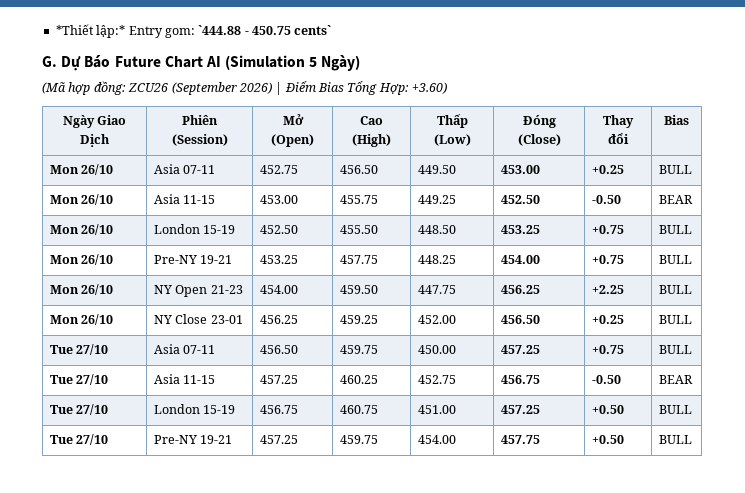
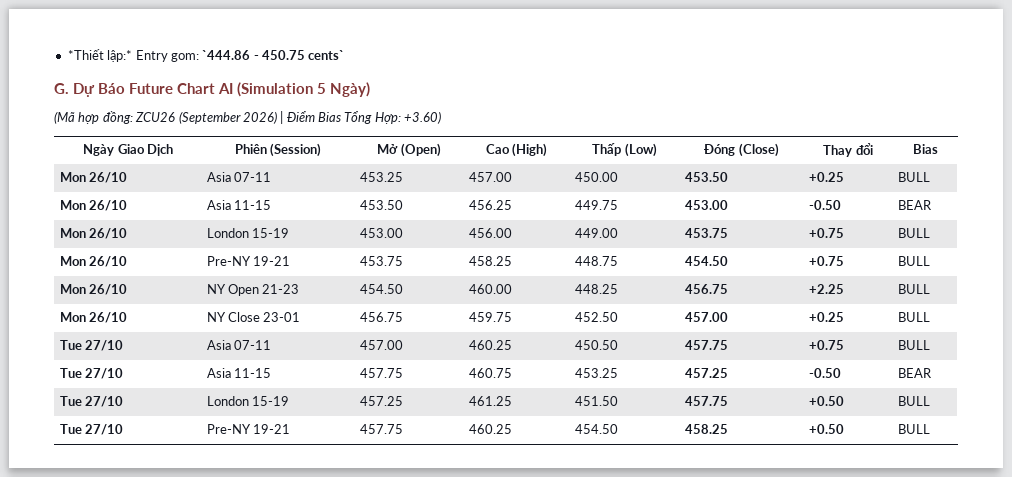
[198,25,242,35] `444.88 -> [202,50,251,60] `444.86
[260,165,299,174] [340,165,379,174] [418,165,457,174] [501,165,541,174] 452.75 | 456.50 | 449.50 | 453.00 -> [359,172,403,182] [468,172,512,182] [574,172,618,182] [684,172,728,182] 453.25 | 457.00 | 450.00 | 453.50
[260,195,299,204] [340,195,379,204] [418,195,457,204] [501,195,541,204] 453.00 | 455.75 | 449.25 | 452.50 -> [359,200,403,210] [468,200,512,210] [574,200,618,210] [684,200,728,210] 453.50 | 456.25 | 449.75 | 453.00
[260,225,299,234] [340,225,379,234] [418,225,457,234] [501,225,541,234] 452.50 | 455.50 | 448.50 | 453.25 -> [359,228,403,238] [468,228,512,238] [574,228,618,238] [684,228,728,238] 453.00 | 456.00 | 449.00 | 453.75
[260,255,299,264] [340,255,379,264] [418,255,457,264] [501,255,541,264] 453.25 | 457.75 | 448.25 | 454.00 -> [359,256,403,266] [468,256,512,266] [574,256,618,266] [684,256,728,266] 453.75 | 458.25 | 448.75 | 454.50
[260,285,299,294] [340,285,379,294] [418,285,457,294] [501,285,541,294] 454.00 | 459.50 | 447.75 | 456.25 -> [359,284,403,294] [468,284,512,294] [574,284,618,294] [684,284,728,294] 454.50 | 460.00 | 448.25 | 456.75
[260,315,299,324] [340,315,379,324] [418,315,457,324] [501,315,541,324] 456.25 | 459.25 | 452.00 | 456.50 -> [359,312,403,322] [468,312,512,322] [574,312,618,322] [684,312,728,322] 456.75 | 459.75 | 452.50 | 457.00
[260,345,299,354] [340,345,379,354] [418,345,457,354] [501,345,541,354] 456.50 | 459.75 | 450.00 | 457.25 -> [359,340,403,350] [468,340,512,350] [574,340,618,350] [684,340,728,350] 457.00 | 460.25 | 450.50 | 457.75
[260,375,299,384] [340,375,379,384] [418,375,457,384] [501,375,541,384] 457.25 | 460.25 | 452.75 | 456.75 -> [359,368,403,378] [468,368,512,378] [574,368,618,378] [684,368,728,378] 457.75 | 460.75 | 453.25 | 457.25
[260,405,299,414] [340,405,379,414] [418,405,457,414] [501,405,541,414] 456.75 | 460.75 | 451.00 | 457.25 -> [359,396,403,406] [468,396,512,406] [574,396,618,406] [684,396,728,406] 457.25 | 461.25 | 451.50 | 457.75
[260,435,299,444] [340,435,379,444] [418,435,457,444] [501,435,541,444] 457.25 | 459.75 | 454.00 | 457.75 -> [359,424,403,434] [468,424,512,434] [574,424,618,434] [684,424,728,434] 457.75 | 460.25 | 454.50 | 458.25

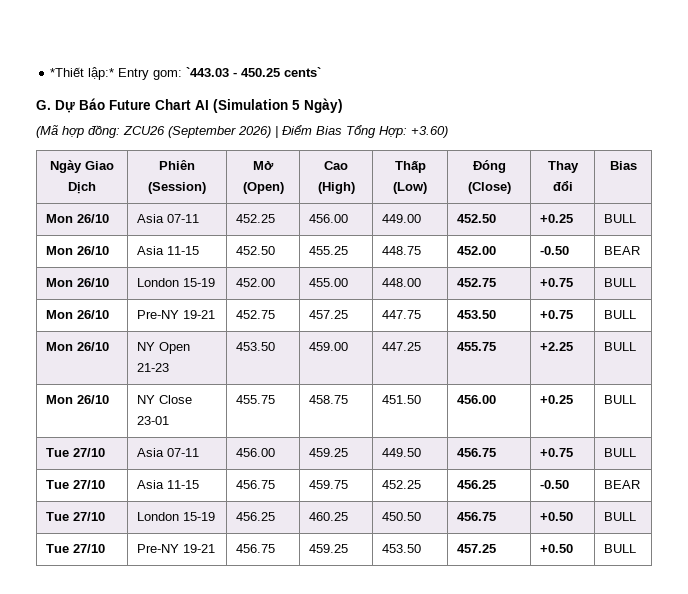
[202,50,305,60] `444.86 - 450.75 -> [186,67,281,77] `443.03 - 450.25
[359,172,403,182] [468,172,512,182] [574,172,618,182] [684,172,728,182] 453.25 | 457.00 | 450.00 | 453.50 -> [235,214,275,223] [308,214,348,223] [381,214,421,223] [456,214,496,223] 452.25 | 456.00 | 449.00 | 452.50
[359,200,403,210] [468,200,512,210] [574,200,618,210] [684,200,728,210] 453.50 | 456.25 | 449.75 | 453.00 -> [235,246,275,255] [308,246,348,255] [381,246,421,255] [456,246,496,255] 452.50 | 455.25 | 448.75 | 452.00
[359,228,403,238] [468,228,512,238] [574,228,618,238] [684,228,728,238] 453.00 | 456.00 | 449.00 | 453.75 -> [235,278,275,287] [308,278,348,287] [381,278,421,287] [456,278,496,287] 452.00 | 455.00 | 448.00 | 452.75
[359,256,403,266] [468,256,512,266] [574,256,618,266] [684,256,728,266] 453.75 | 458.25 | 448.75 | 454.50 -> [235,310,275,319] [308,310,348,319] [381,310,421,319] [456,310,496,319] 452.75 | 457.25 | 447.75 | 453.50
[359,284,403,294] [468,284,512,294] [574,284,618,294] [684,284,728,294] 454.50 | 460.00 | 448.25 | 456.75 -> [235,342,275,351] [308,342,348,351] [381,342,421,351] [456,342,496,351] 453.50 | 459.00 | 447.25 | 455.75
[359,312,403,322] [468,312,512,322] [574,312,618,322] [684,312,728,322] 456.75 | 459.75 | 452.50 | 457.00 -> [235,395,275,404] [308,395,348,404] [381,395,421,404] [456,395,496,404] 455.75 | 458.75 | 451.50 | 456.00
[359,340,403,350] [468,340,512,350] [574,340,618,350] [684,340,728,350] 457.00 | 460.25 | 450.50 | 457.75 -> [235,448,275,457] [308,448,348,457] [381,448,421,457] [456,448,496,457] 456.00 | 459.25 | 449.50 | 456.75
[359,368,403,378] [468,368,512,378] [574,368,618,378] [684,368,728,378] 457.75 | 460.75 | 453.25 | 457.25 -> [235,480,275,489] [308,480,348,489] [381,480,421,489] [456,480,496,489] 456.75 | 459.75 | 452.25 | 456.25
[359,396,403,406] [468,396,512,406] [574,396,618,406] [684,396,728,406] 457.25 | 461.25 | 451.50 | 457.75 -> [235,512,275,521] [308,512,348,521] [381,512,421,521] [456,512,496,521] 456.25 | 460.25 | 450.50 | 456.75
[359,424,403,434] [468,424,512,434] [574,424,618,434] [684,424,728,434] 457.75 | 460.25 | 454.50 | 458.25 -> [235,544,275,553] [308,544,348,553] [381,544,421,553] [456,544,496,553] 456.75 | 459.25 | 453.50 | 457.25

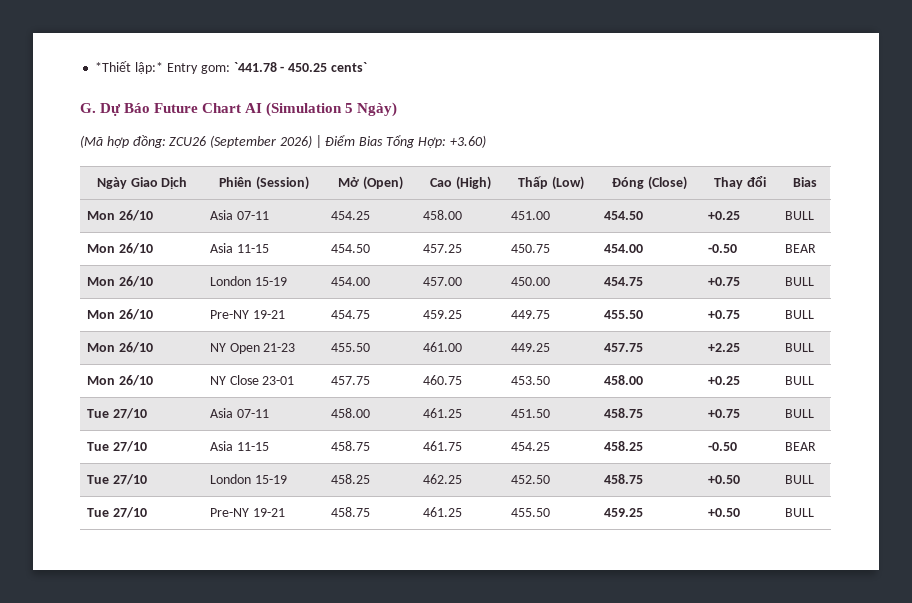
[186,67,230,77] `443.03 -> [233,62,277,72] `441.78
[235,214,275,223] [308,214,348,223] [381,214,421,223] [456,214,496,223] 452.25 | 456.00 | 449.00 | 452.50 -> [330,211,370,220] [422,210,462,220] [510,211,550,220] [603,211,643,220] 454.25 | 458.00 | 451.00 | 454.50
[235,246,275,255] [308,246,348,255] [381,246,421,255] [456,246,496,255] 452.50 | 455.25 | 448.75 | 452.00 -> [330,244,370,253] [422,244,462,253] [510,244,550,253] [603,244,643,253] 454.50 | 457.25 | 450.75 | 454.00
[235,278,275,287] [308,278,348,287] [381,278,421,287] [456,278,496,287] 452.00 | 455.00 | 448.00 | 452.75 -> [330,277,370,286] [422,277,462,286] [510,277,550,286] [603,277,643,286] 454.00 | 457.00 | 450.00 | 454.75
[235,310,275,319] [308,310,348,319] [381,310,421,319] [456,310,496,319] 452.75 | 457.25 | 447.75 | 453.50 -> [330,310,370,319] [422,310,462,319] [510,310,550,319] [603,310,643,319] 454.75 | 459.25 | 449.75 | 455.50
[235,342,275,351] [308,342,348,351] [381,342,421,351] [456,342,496,351] 453.50 | 459.00 | 447.25 | 455.75 -> [330,343,370,352] [422,342,462,352] [510,343,550,352] [603,343,643,352] 455.50 | 461.00 | 449.25 | 457.75
[235,395,275,404] [308,395,348,404] [381,395,421,404] [456,395,496,404] 455.75 | 458.75 | 451.50 | 456.00 -> [330,376,370,385] [422,375,462,385] [510,376,550,385] [603,375,643,385] 457.75 | 460.75 | 453.50 | 458.00
[235,448,275,457] [308,448,348,457] [381,448,421,457] [456,448,496,457] 456.00 | 459.25 | 449.50 | 456.75 -> [330,408,370,418] [422,408,462,418] [510,409,550,418] [603,408,643,418] 458.00 | 461.25 | 451.50 | 458.75
[235,480,275,489] [308,480,348,489] [381,480,421,489] [456,480,496,489] 456.75 | 459.75 | 452.25 | 456.25 -> [330,441,370,451] [422,441,462,451] [510,442,550,451] [603,441,643,451] 458.75 | 461.75 | 454.25 | 458.25
[235,512,275,521] [308,512,348,521] [381,512,421,521] [456,512,496,521] 456.25 | 460.25 | 450.50 | 456.75 -> [330,474,370,484] [422,474,462,484] [510,475,550,484] [603,474,643,484] 458.25 | 462.25 | 452.50 | 458.75
[235,544,275,553] [308,544,348,553] [381,544,421,553] [456,544,496,553] 456.75 | 459.25 | 453.50 | 457.25 -> [330,507,370,517] [422,507,462,517] [510,508,550,517] [603,508,643,517] 458.75 | 461.25 | 455.50 | 459.25

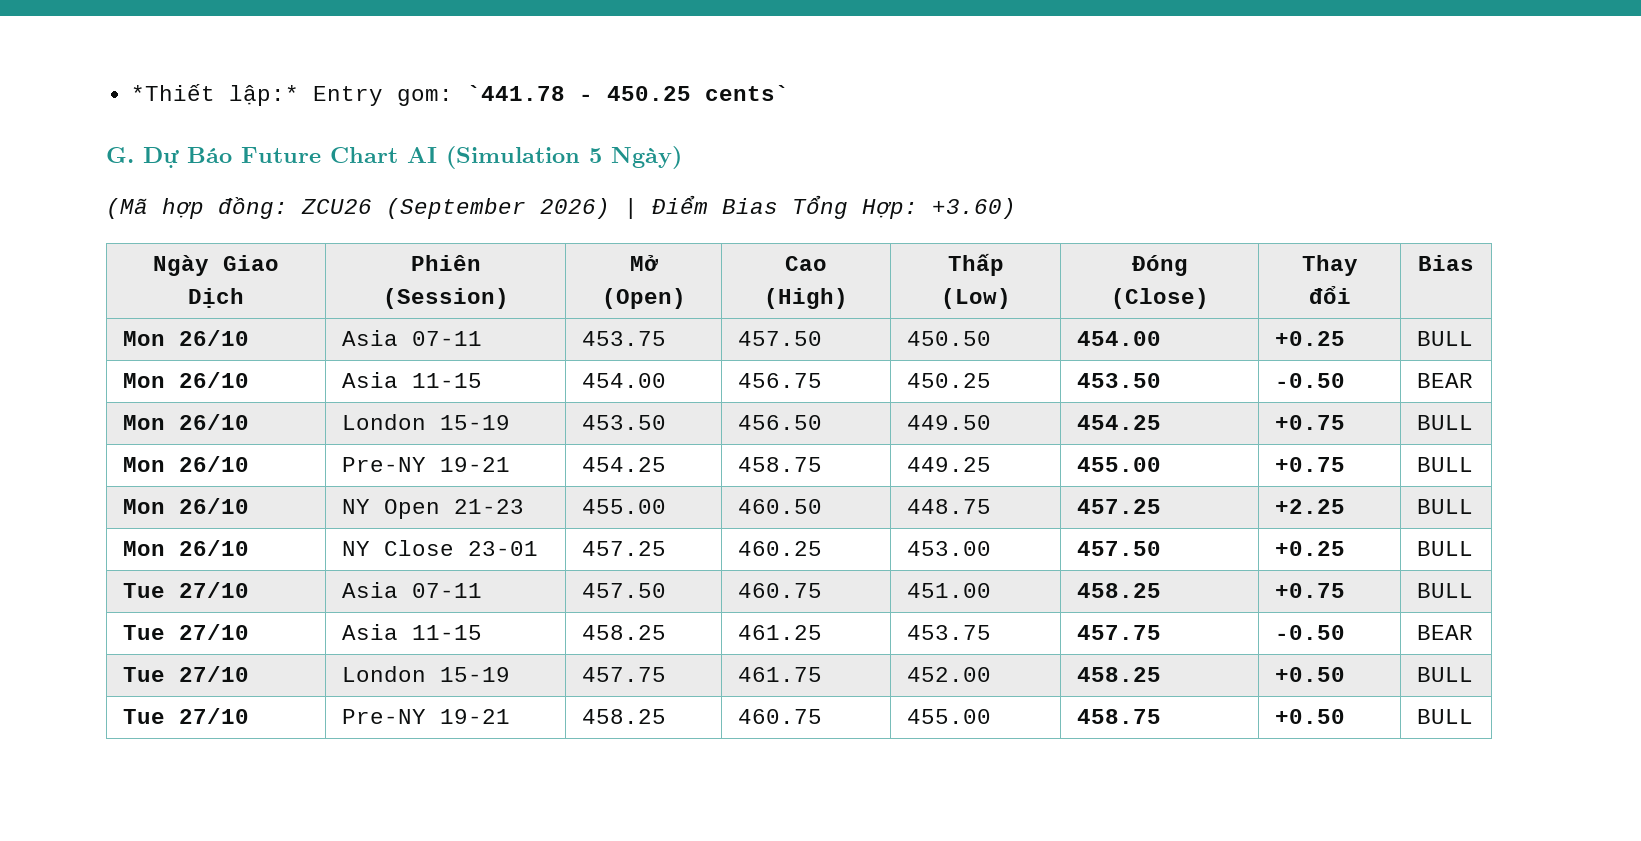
[330,211,370,220] [422,210,462,220] [510,211,550,220] [603,211,643,220] 454.25 | 458.00 | 451.00 | 454.50 -> [582,331,667,346] [738,331,823,346] [907,331,992,346] [1077,331,1162,346] 453.75 | 457.50 | 450.50 | 454.00
[330,244,370,253] [422,244,462,253] [510,244,550,253] [603,244,643,253] 454.50 | 457.25 | 450.75 | 454.00 -> [582,373,667,388] [738,373,823,388] [907,373,992,388] [1077,373,1162,388] 454.00 | 456.75 | 450.25 | 453.50
[330,277,370,286] [422,277,462,286] [510,277,550,286] [603,277,643,286] 454.00 | 457.00 | 450.00 | 454.75 -> [582,415,667,430] [738,415,823,430] [907,415,992,430] [1077,415,1162,430] 453.50 | 456.50 | 449.50 | 454.25
[330,310,370,319] [422,310,462,319] [510,310,550,319] [603,310,643,319] 454.75 | 459.25 | 449.75 | 455.50 -> [582,457,667,472] [738,457,823,472] [907,457,992,472] [1077,457,1162,472] 454.25 | 458.75 | 449.25 | 455.00
[330,343,370,352] [422,342,462,352] [510,343,550,352] [603,343,643,352] 455.50 | 461.00 | 449.25 | 457.75 -> [582,499,667,514] [738,499,823,514] [907,499,992,514] [1077,499,1162,514] 455.00 | 460.50 | 448.75 | 457.25
[330,376,370,385] [422,375,462,385] [510,376,550,385] [603,375,643,385] 457.75 | 460.75 | 453.50 | 458.00 -> [582,541,667,556] [738,541,823,556] [907,541,992,556] [1077,541,1162,556] 457.25 | 460.25 | 453.00 | 457.50
[330,408,370,418] [422,408,462,418] [510,409,550,418] [603,408,643,418] 458.00 | 461.25 | 451.50 | 458.75 -> [582,583,667,598] [738,583,823,598] [907,583,992,598] [1077,583,1162,598] 457.50 | 460.75 | 451.00 | 458.25
[330,441,370,451] [422,441,462,451] [510,442,550,451] [603,441,643,451] 458.75 | 461.75 | 454.25 | 458.25 -> [582,625,667,640] [738,625,823,640] [907,625,992,640] [1077,625,1162,640] 458.25 | 461.25 | 453.75 | 457.75
[330,474,370,484] [422,474,462,484] [510,475,550,484] [603,474,643,484] 458.25 | 462.25 | 452.50 | 458.75 -> [582,667,667,682] [738,667,823,682] [907,667,992,682] [1077,667,1162,682] 457.75 | 461.75 | 452.00 | 458.25
[330,507,370,517] [422,507,462,517] [510,508,550,517] [603,508,643,517] 458.75 | 461.25 | 455.50 | 459.25 -> [582,709,667,724] [738,709,823,724] [907,709,992,724] [1077,709,1162,724] 458.25 | 460.75 | 455.00 | 458.75

